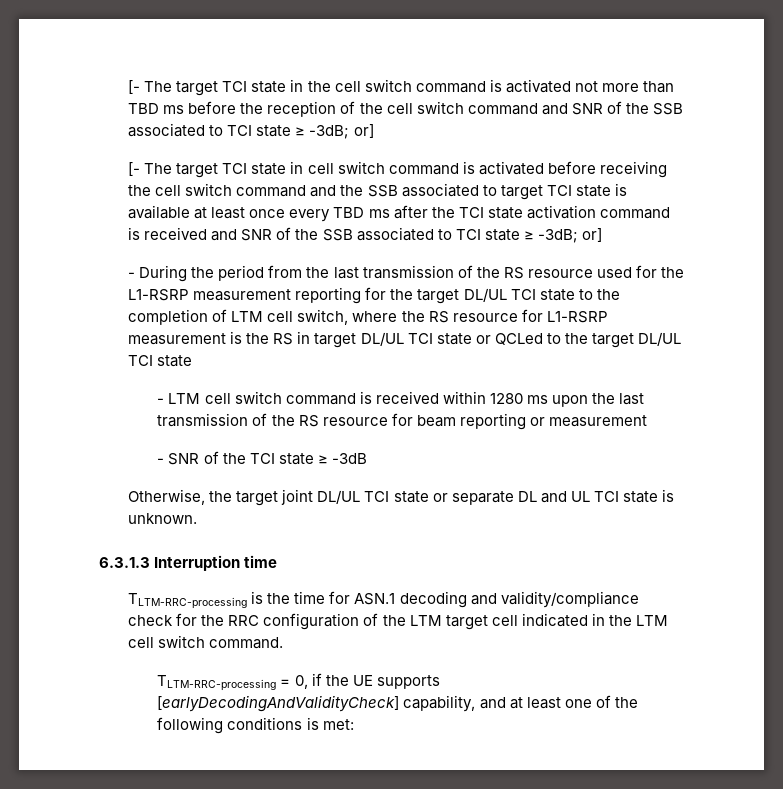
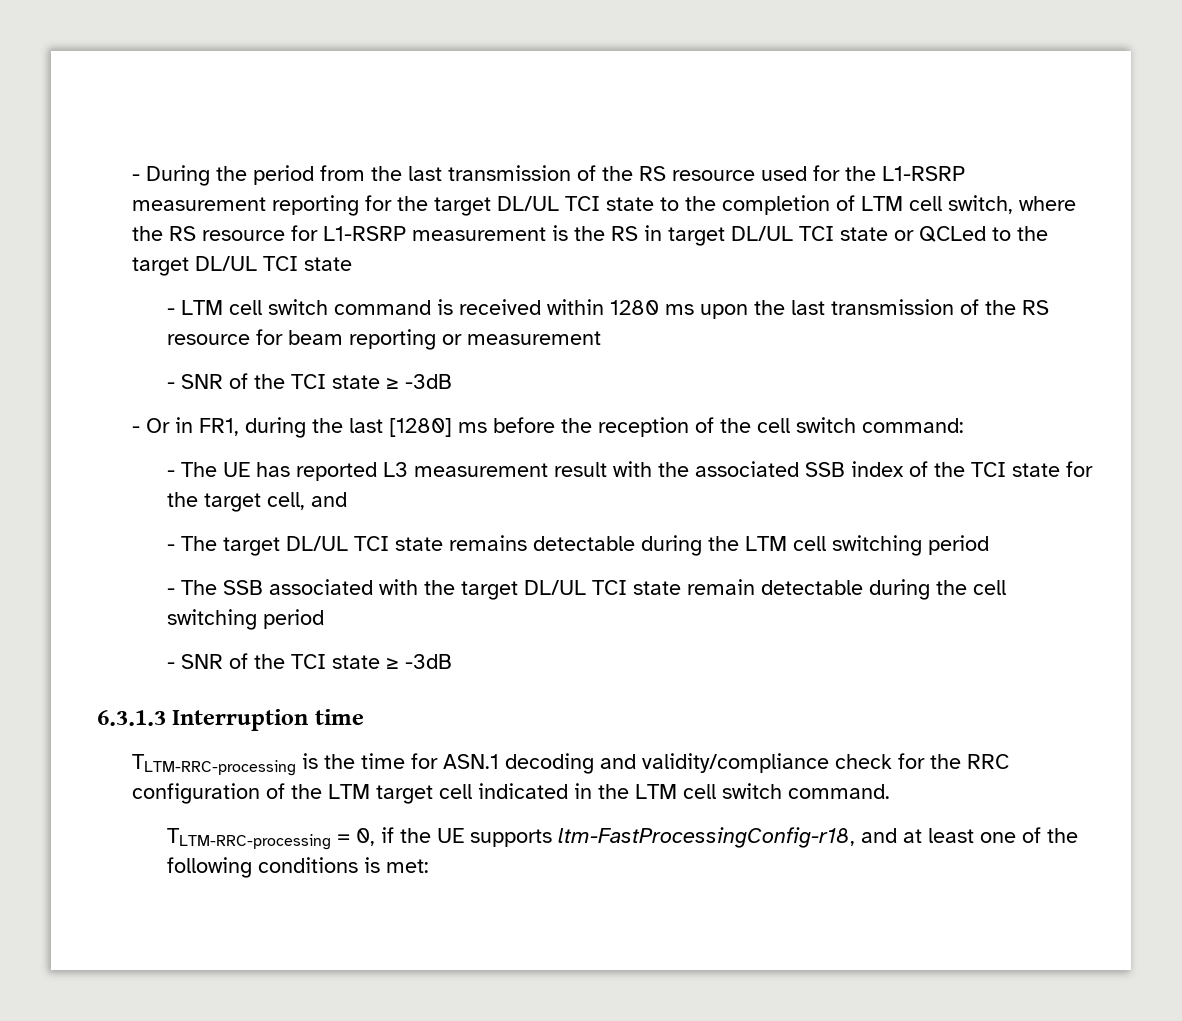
[128,79,674,96] [128,101,683,117] [128,123,374,139] [128,161,667,178] [128,183,627,200] [128,205,670,222] [128,227,602,243] [- The target TCI state in the cell switch command is activated not more than TBD ms before the reception of the cell switch command and SNR of the SSB associated to TCI state ≥ -3dB; or] // [- The target TCI state in cell switch command is activated before receiving the cell switch command and the SSB associated to target TCI state is available at least once every TBD ms after the TCI state activation command is received and SNR of the SSB associated to TCI state ≥ -3dB; or] // -> (131, 177) none
[128,489,674,506] [128,513,198,524] Otherwise, the target joint DL/UL TCI state or separate DL and UL TCI state is unknown. -> [131,417,964,438] [166,461,1093,481] [166,492,347,512] [166,535,989,556] [166,579,1006,600] [166,609,324,630] [166,653,452,669] - Or in FR1, during the last [1280] ms before the reception of the cell switch command: // - The UE has reported L3 measurement result with the associated SSB index of the TCI state for the target cell, and // - The target DL/UL TCI state remains detectable during the LTM cell switching period // - The SSB associated with the target DL/UL TCI state remain detectable during the cell switching period // - SNR of the TCI state ≥ -3dB
[157,695,476,712] [earlyDecodingAndValidityCheck] capability, -> [557,827,855,848] ltm-FastProcessingConfig-r18,

